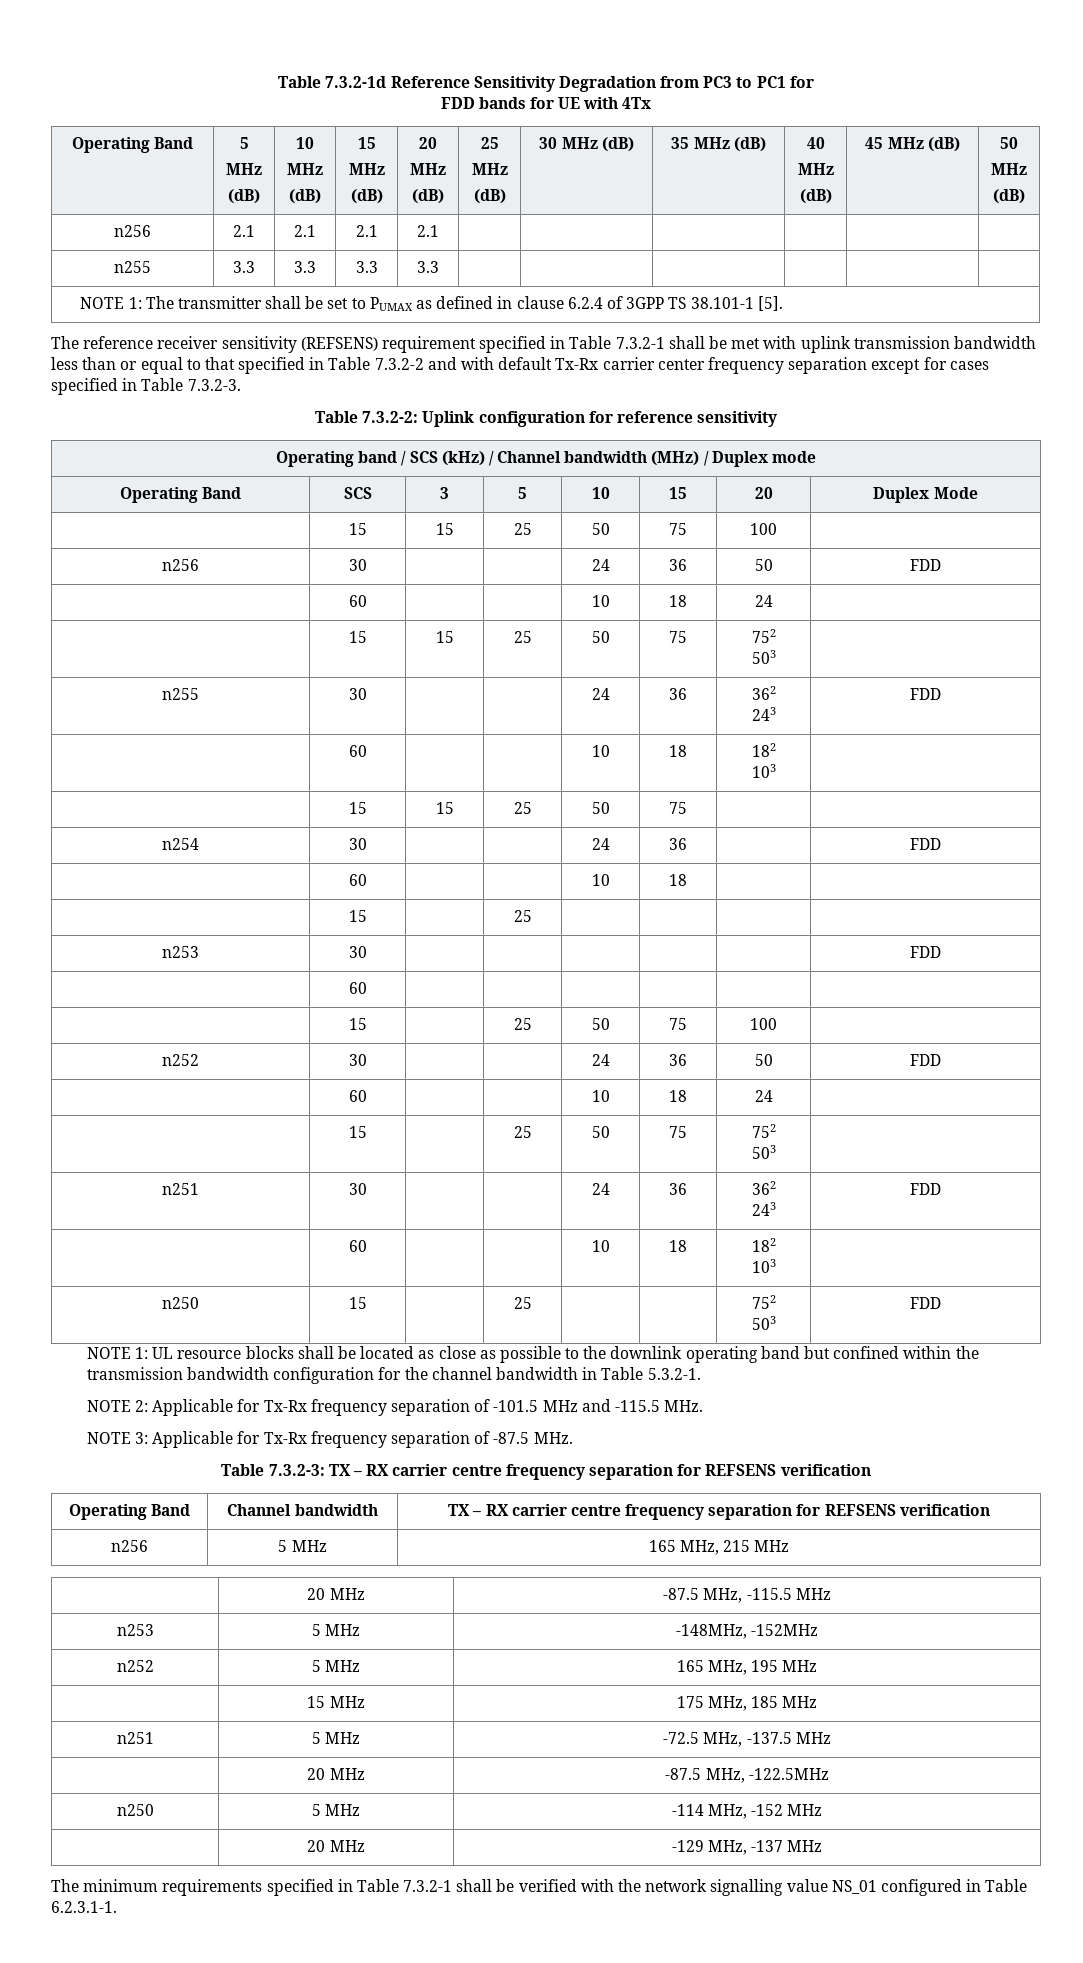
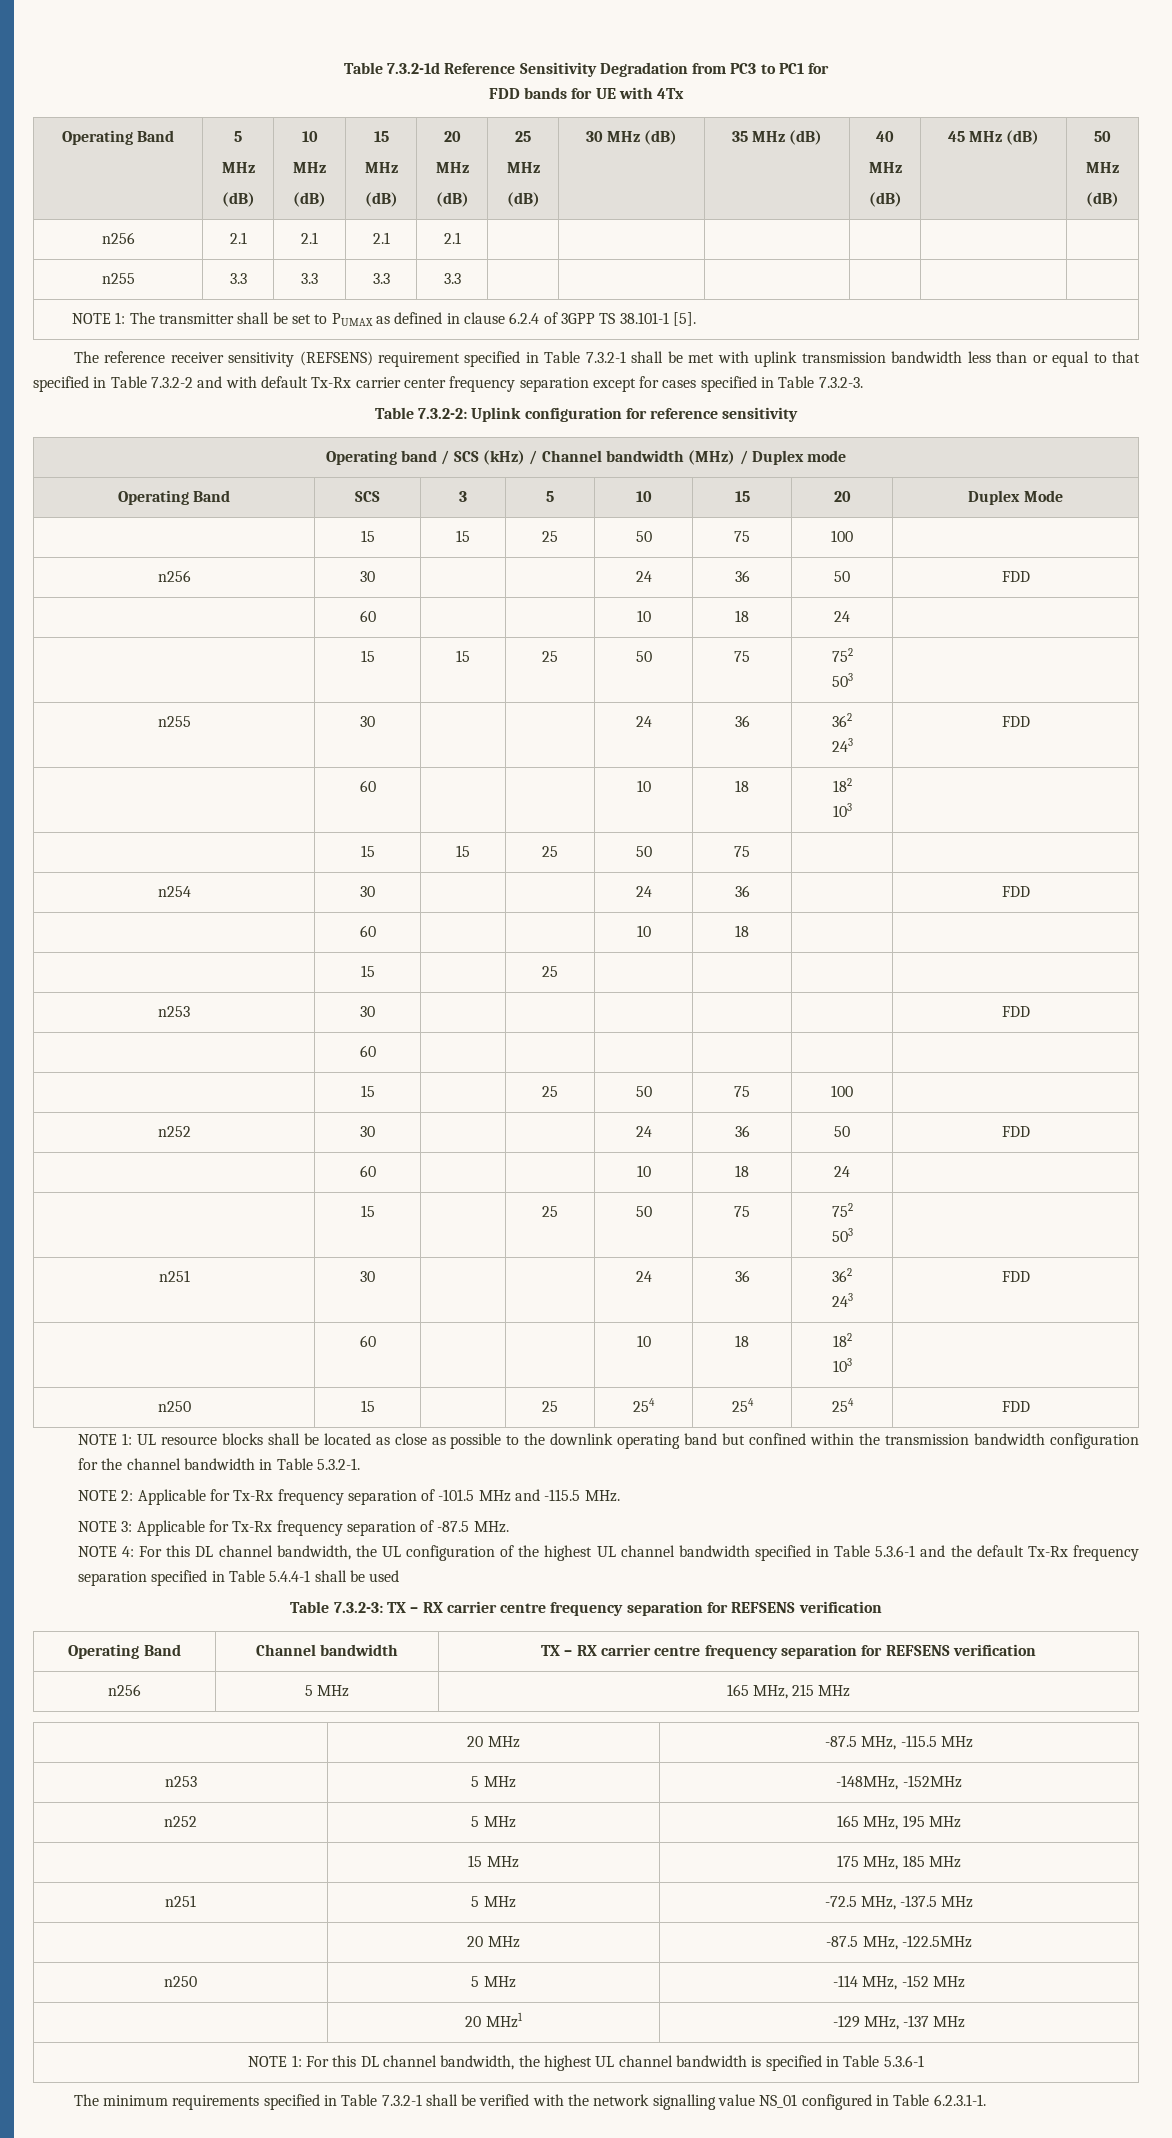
[751,1295,776,1309] [751,1316,776,1330] | | 752 // 503 -> [633,1398,655,1412] [731,1398,754,1412] [831,1398,854,1412] 254 | 254 | 254
(573, 1438) none -> [77,1545,1140,1561] [77,1570,400,1586] // NOTE 4: For this DL channel bandwidth, the UL configuration of the highest UL channel bandwidth specified in Table 5.3.6-1 and the default Tx-Rx frequency separation specified in Table 5.4.4-1 shall be used
[329,1840,365,1852] MHz -> [485,2012,523,2028] MHz1
(823, 1846) none -> [248,2055,924,2071] // NOTE 1: For this DL channel bandwidth, the highest UL channel bandwidth is specified in Table 5.3.6-1

